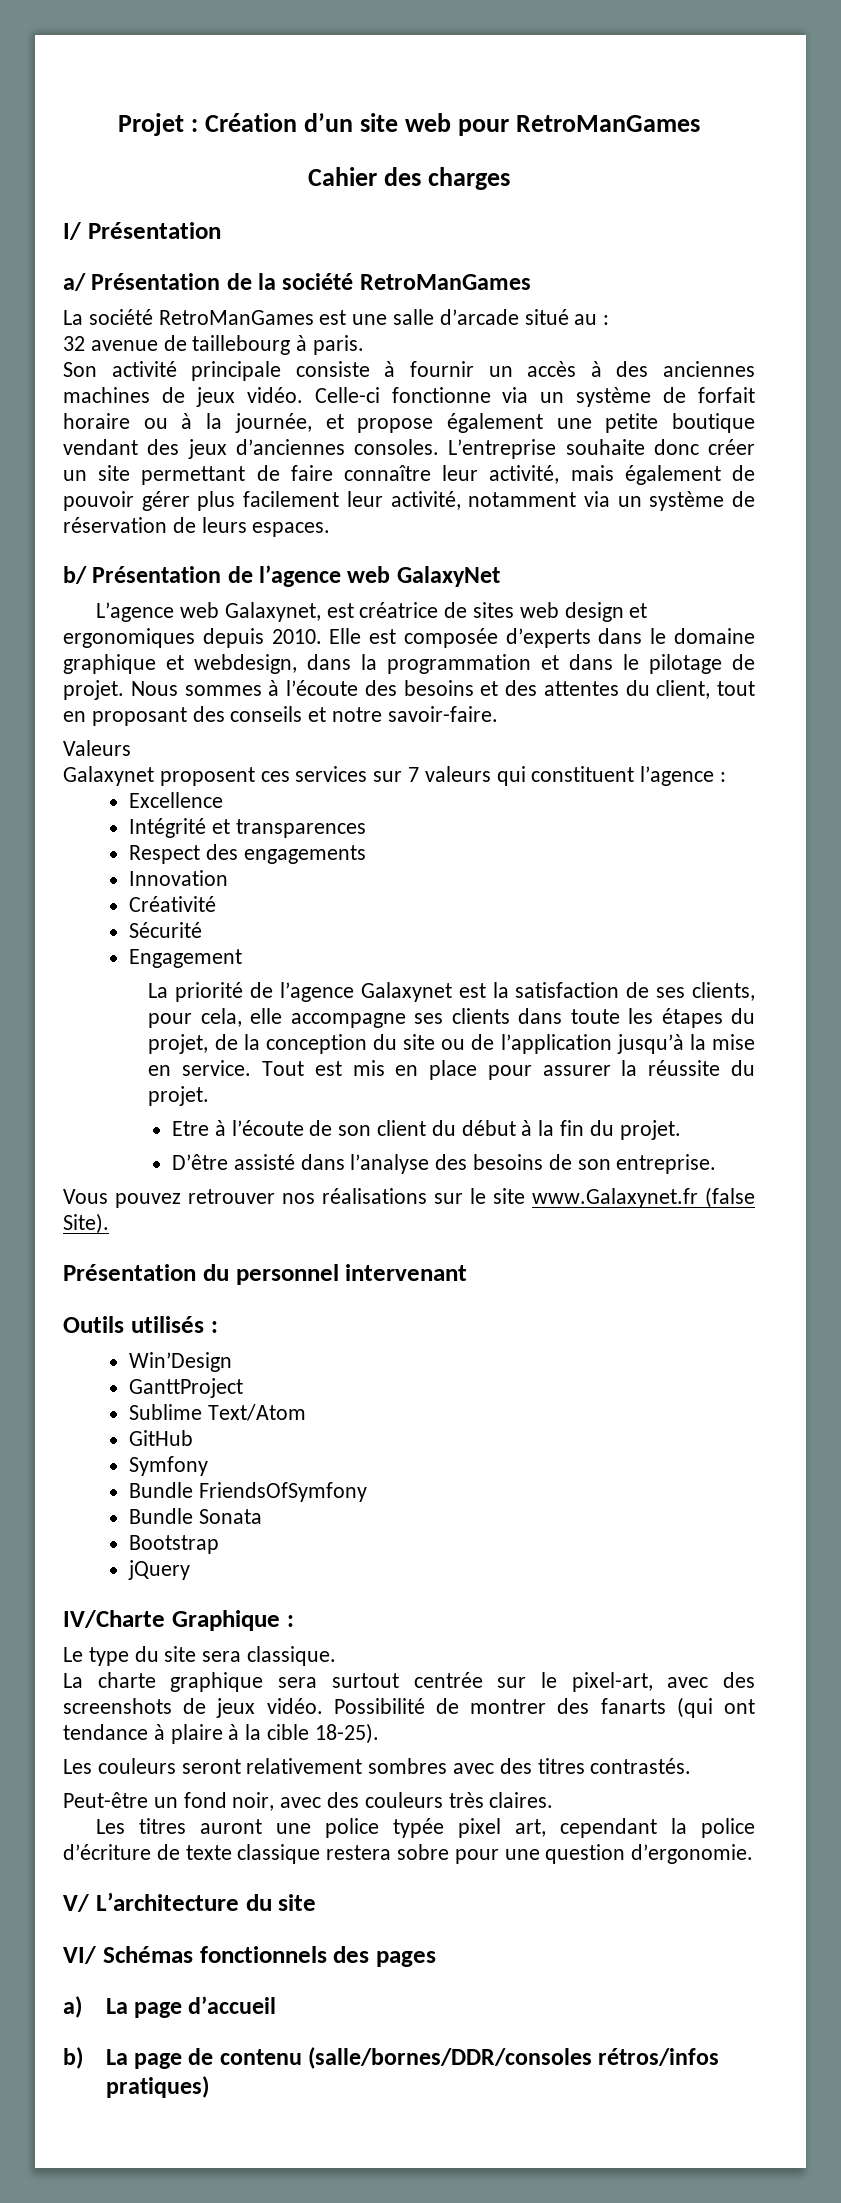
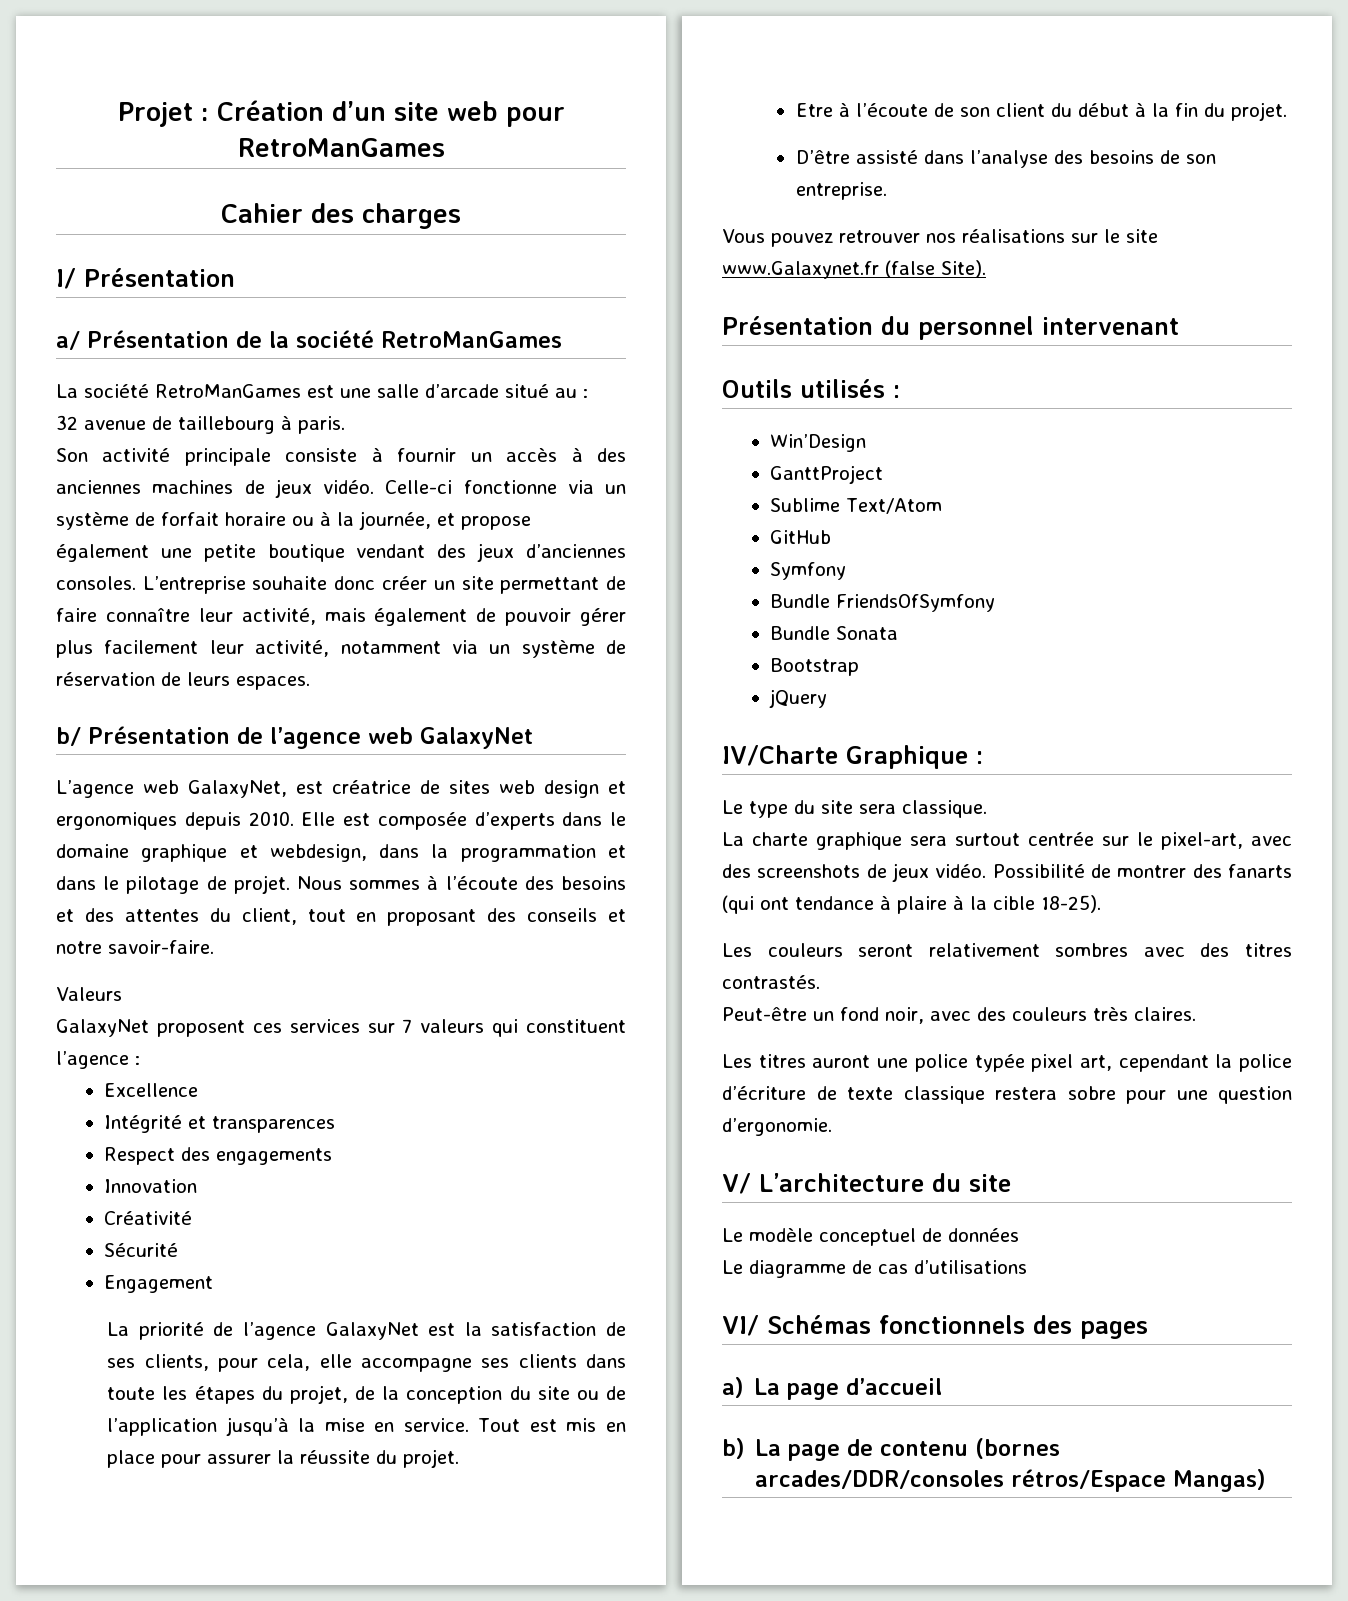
[224,602,321,622] Galaxynet, -> [187,780,287,798] GalaxyNet,
[63,766,154,786] Galaxynet -> [56,1019,149,1037] GalaxyNet
[360,982,452,1002] Galaxynet -> [325,1322,419,1340] GalaxyNet
(317, 1902) none -> [722,1228,1019,1246] [722,1260,1027,1278] // Le modèle conceptuel de données // Le diagramme de cas d’utilisations
[308,2047,720,2069] [105,2076,209,2098] (salle/bornes/DDR/consoles rétros/infos pratiques) -> [975,1438,1061,1459] [755,1469,1267,1492] (bornes arcades/DDR/consoles rétros/Espace Mangas)

